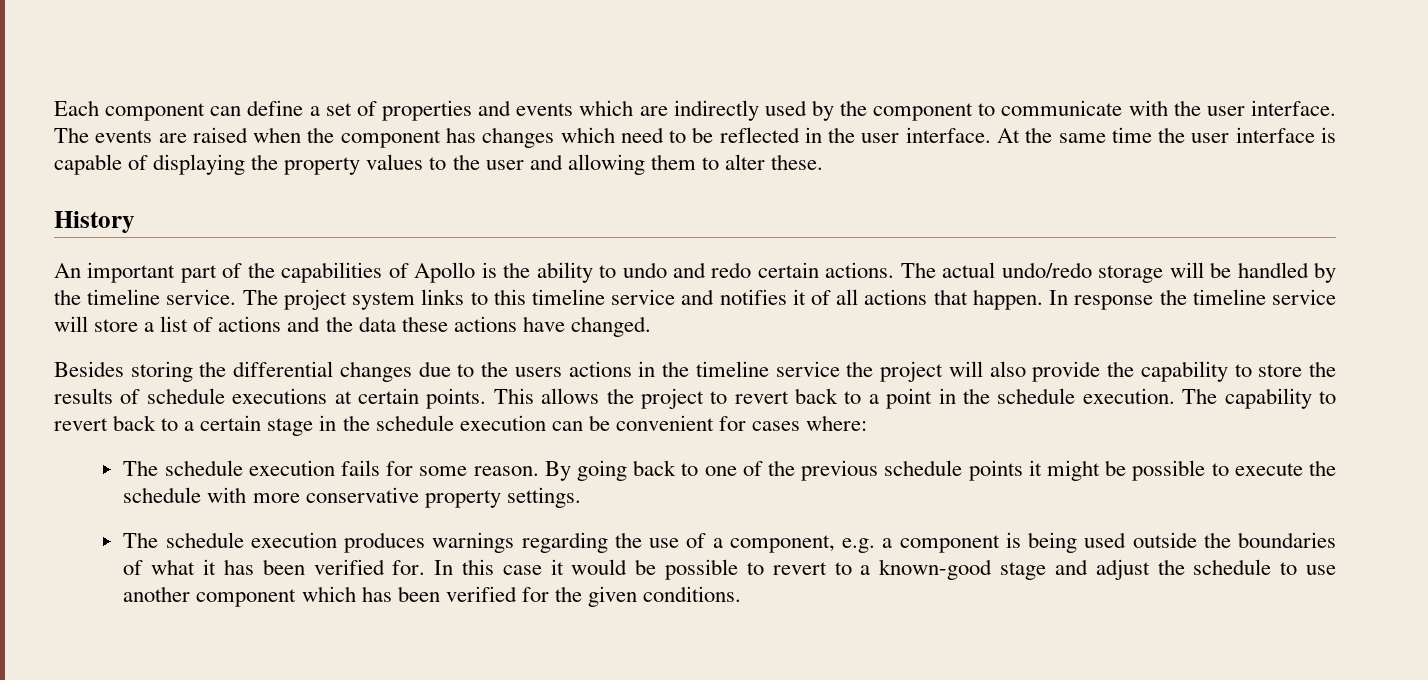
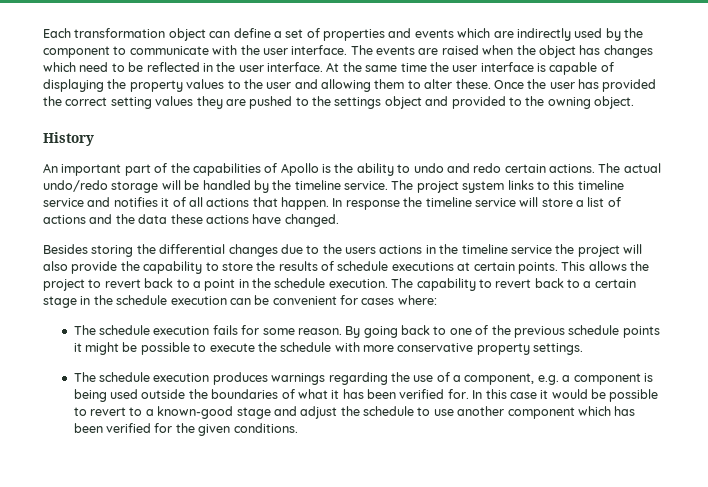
[105,103,206,121] component -> [74,28,206,41] transformation object
[340,130,441,148] component -> [538,45,576,58] object
(824, 162) none -> [493,79,657,92] [43,96,634,109] Once the user has provided the correct setting values they are pushed to the settings object and provided to the owning object.

